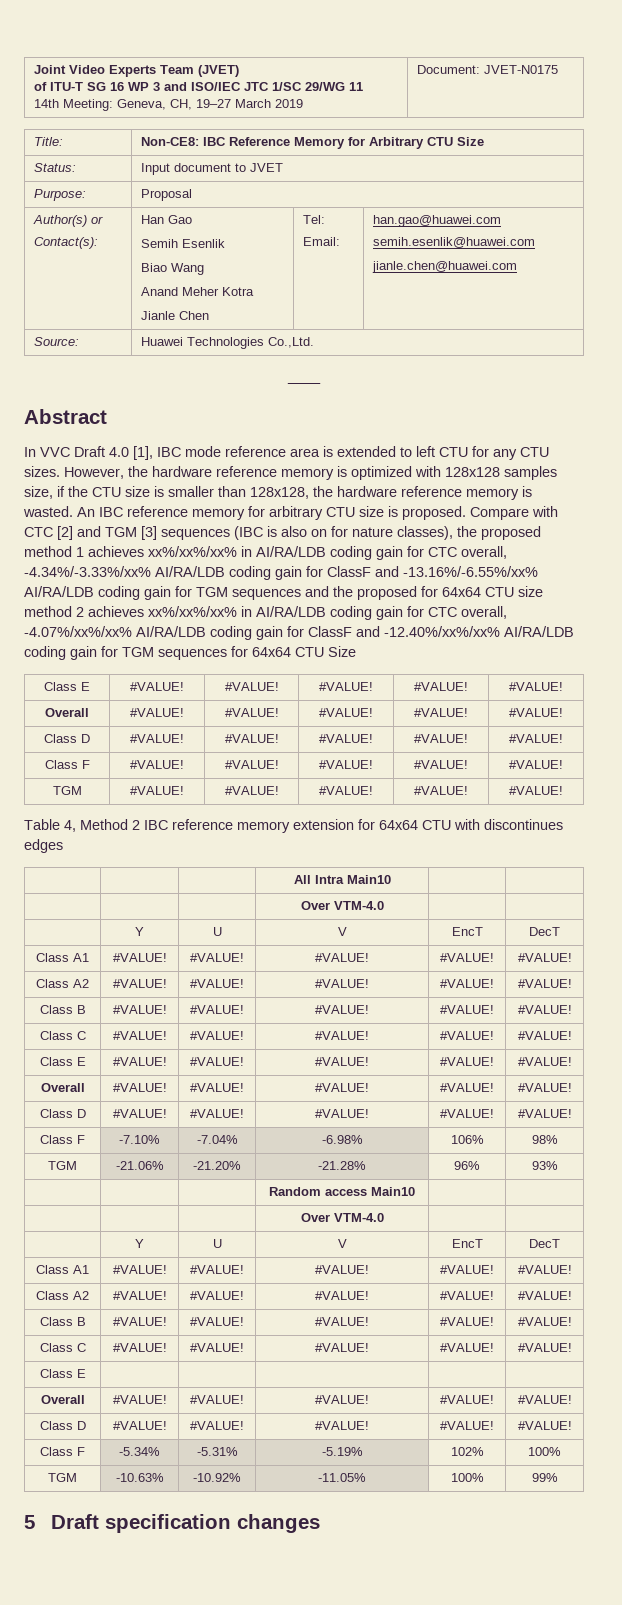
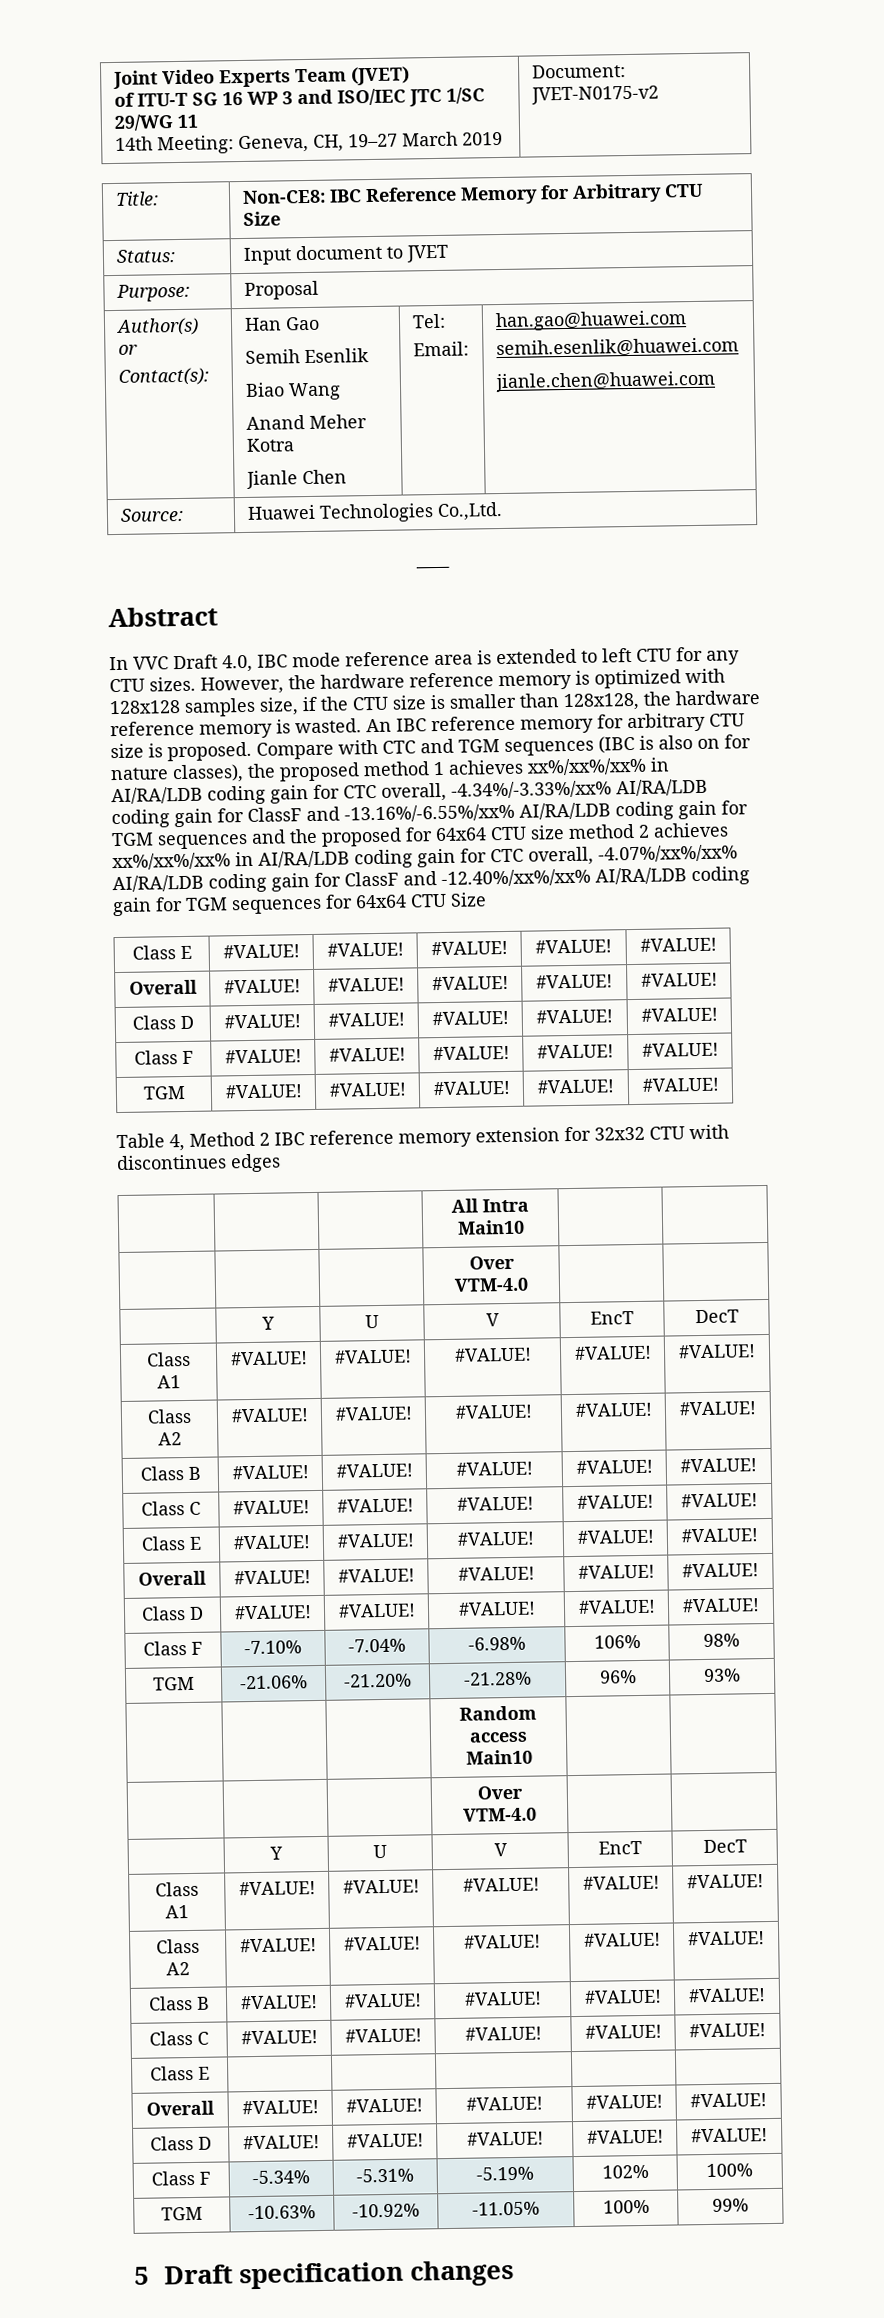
[484,65,559,74] JVET-N0175 -> [530,85,659,105] JVET-N0175-v2
[109,446,153,460] 4.0 [1], -> [222,654,253,673] 4.0,
[57,526,73,540] [2] -> (416, 747) none
[141,526,157,540] [3] -> (500, 746) none
[379,820,418,830] 64x64 -> [594,1126,645,1141] 32x32

